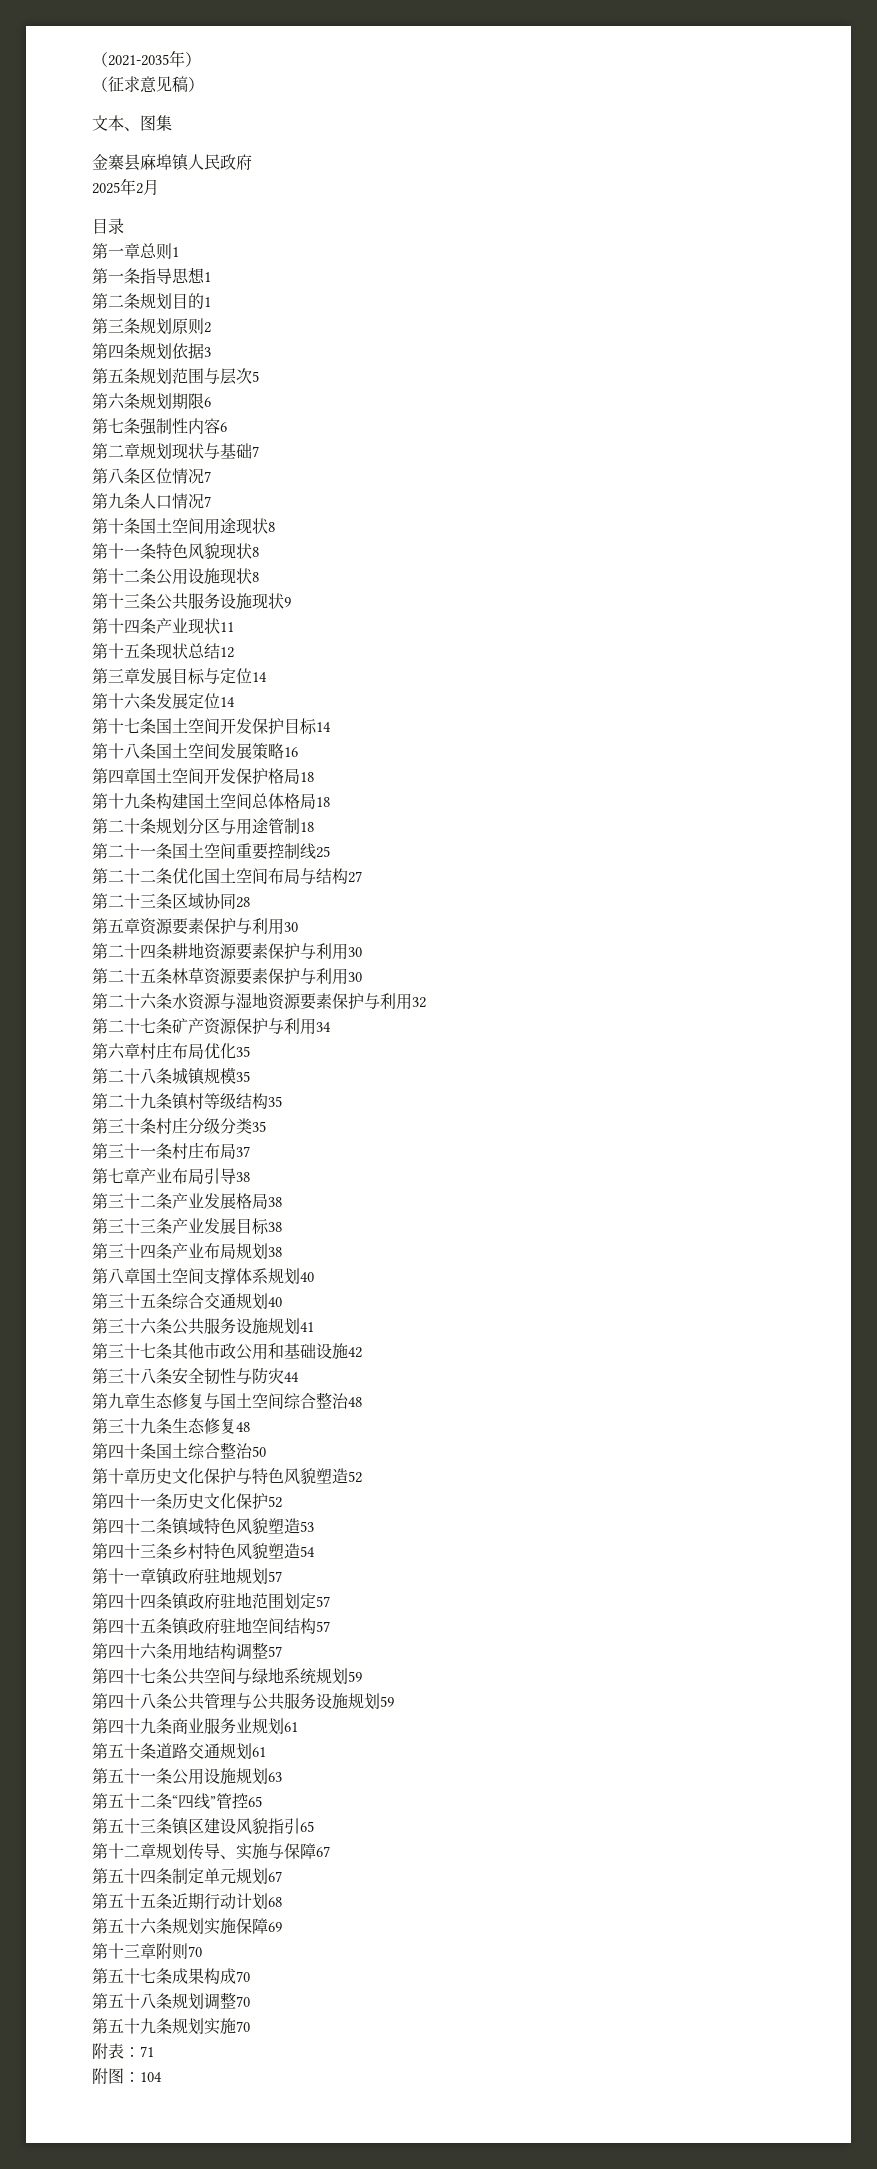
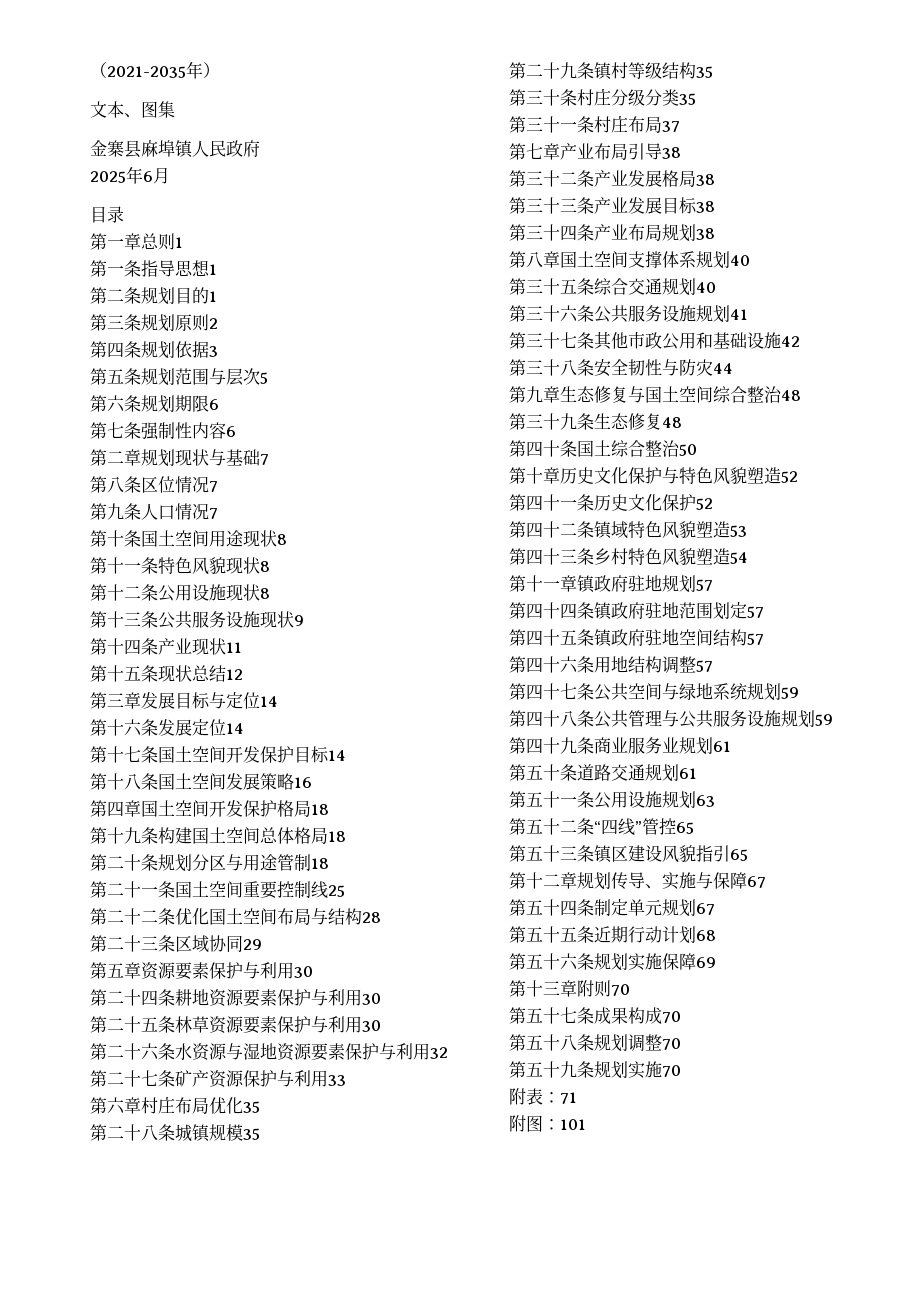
[92,76,204,93] // （征求意见稿） -> (220, 70) none
[136,183,143,194] 2 -> [143,171,153,182] 6
[348,871,362,883] 27 -> [362,912,381,923] 28
[236,897,250,908] 28 -> [243,939,262,950] 29
[316,1022,331,1032] 34 -> [328,1075,346,1086] 33
[140,2072,162,2082] 104 -> [560,1119,586,1130] 101

